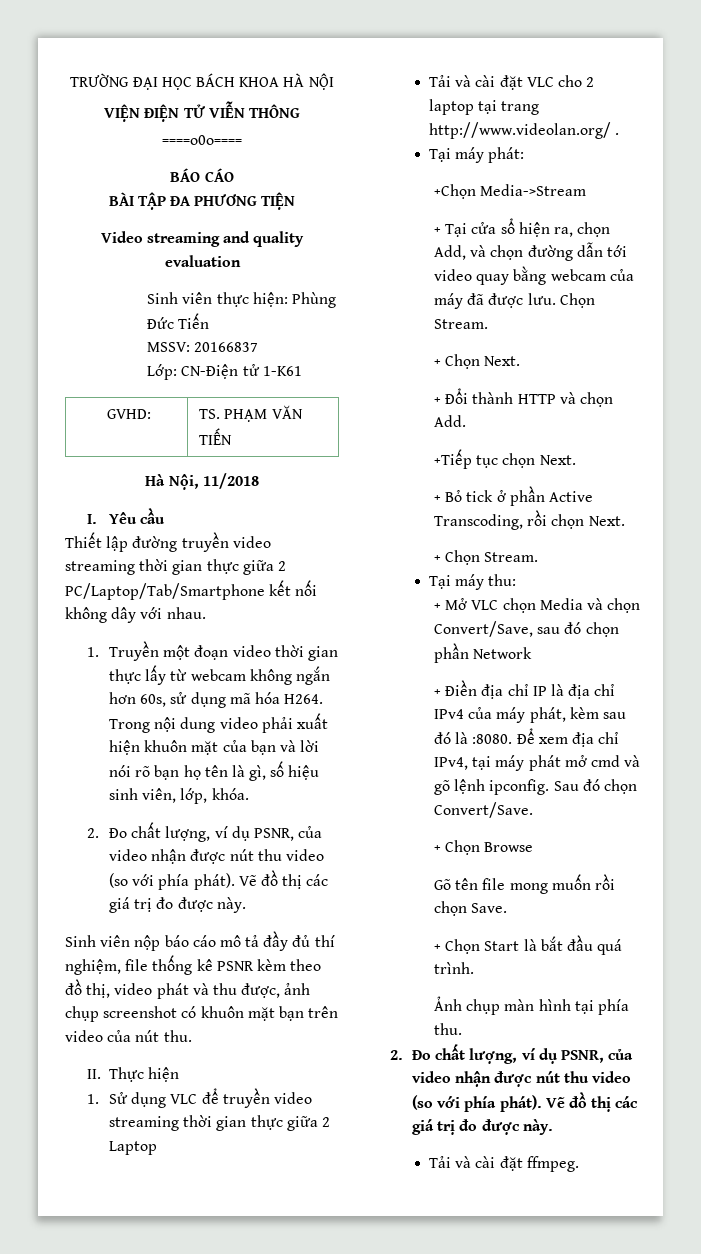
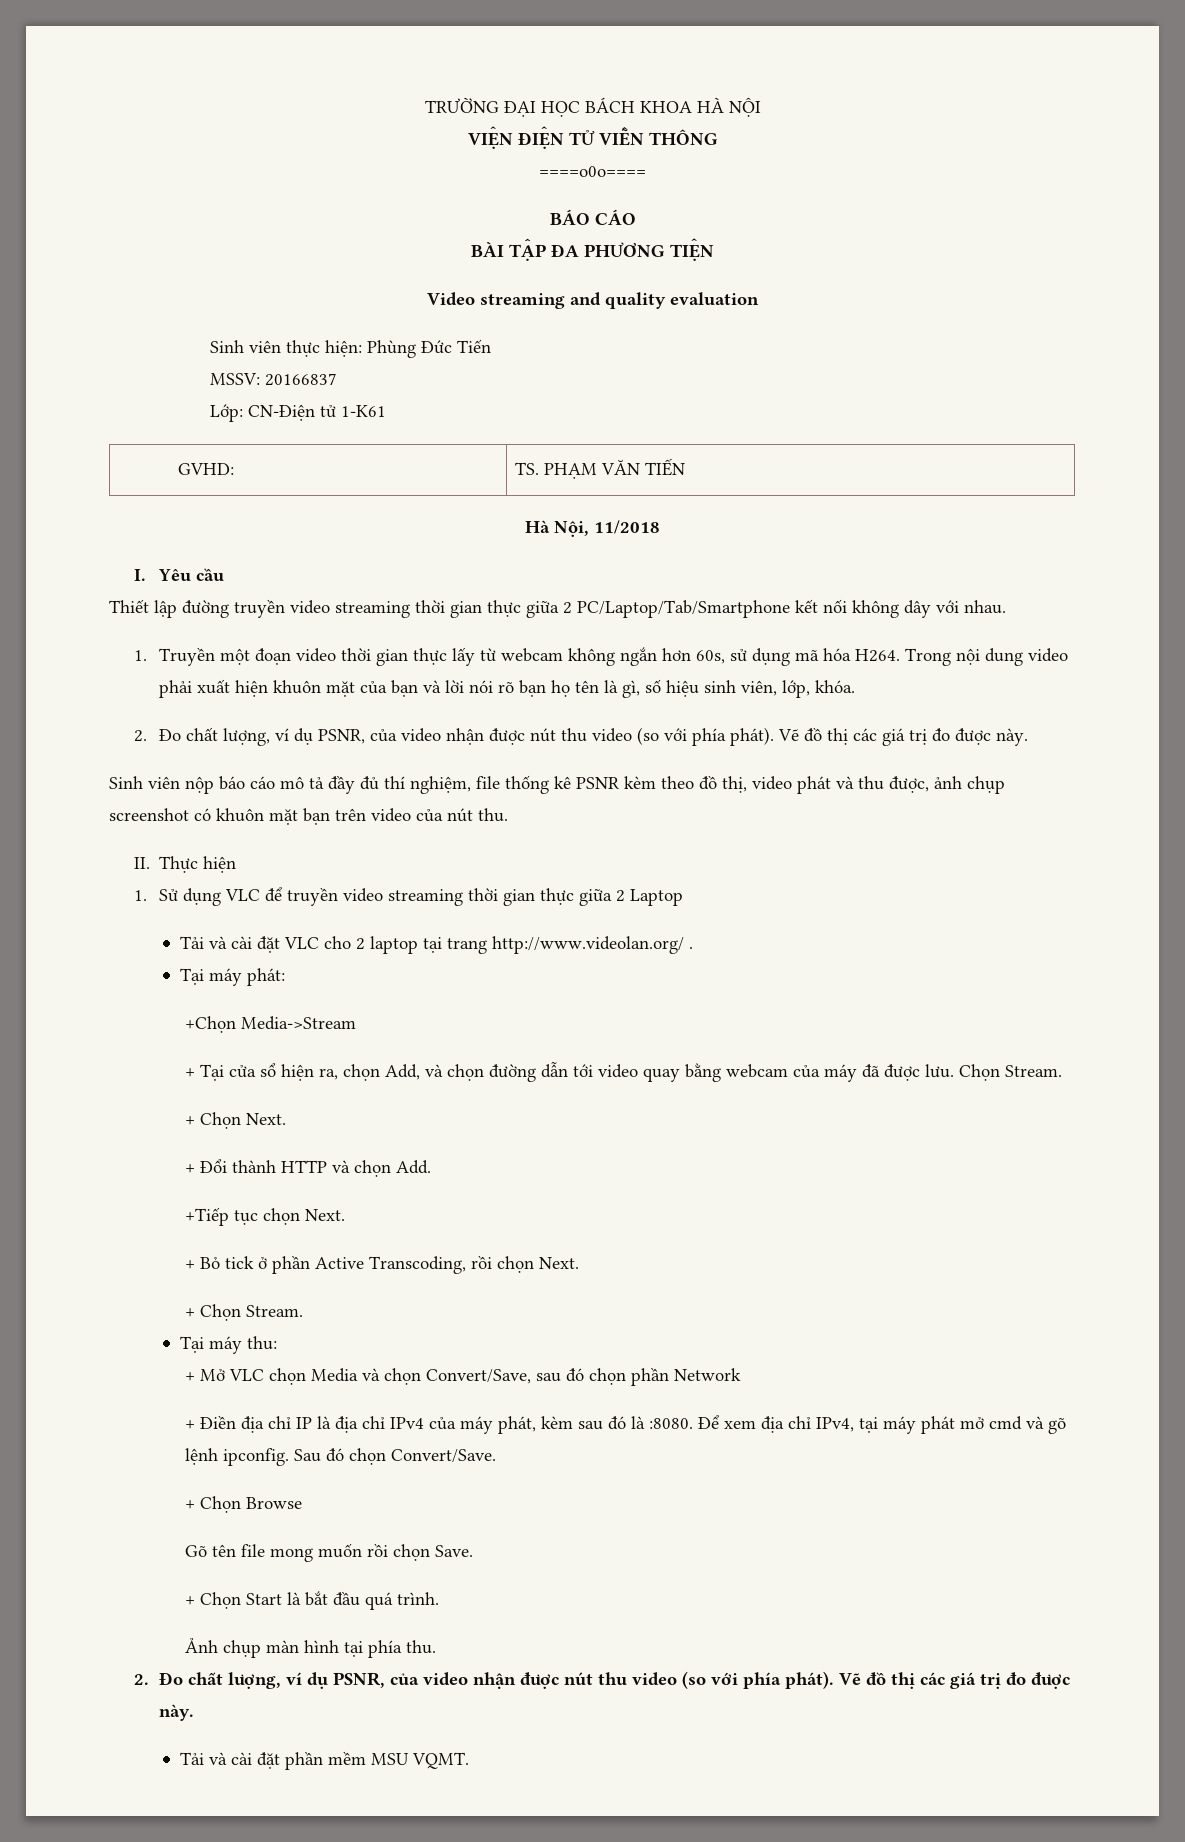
[526,1156,579,1172] ffmpeg. -> [284,1751,469,1770] phần mềm MSU VQMT.

